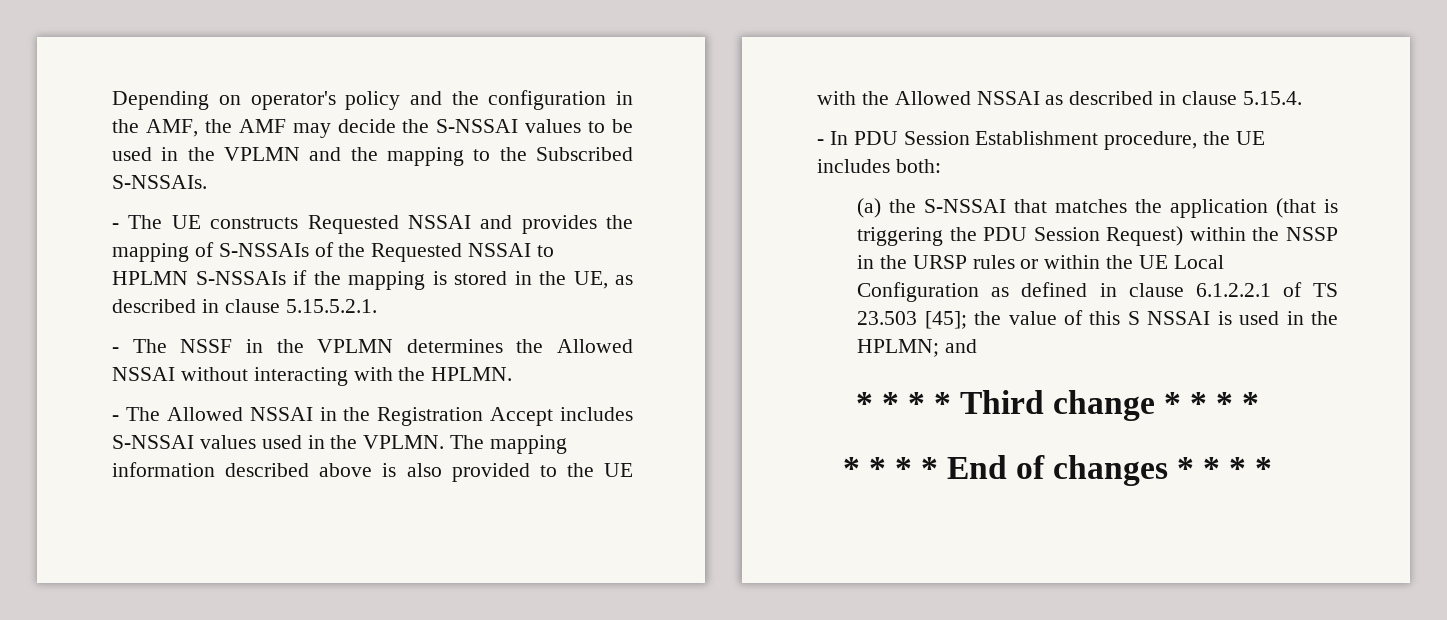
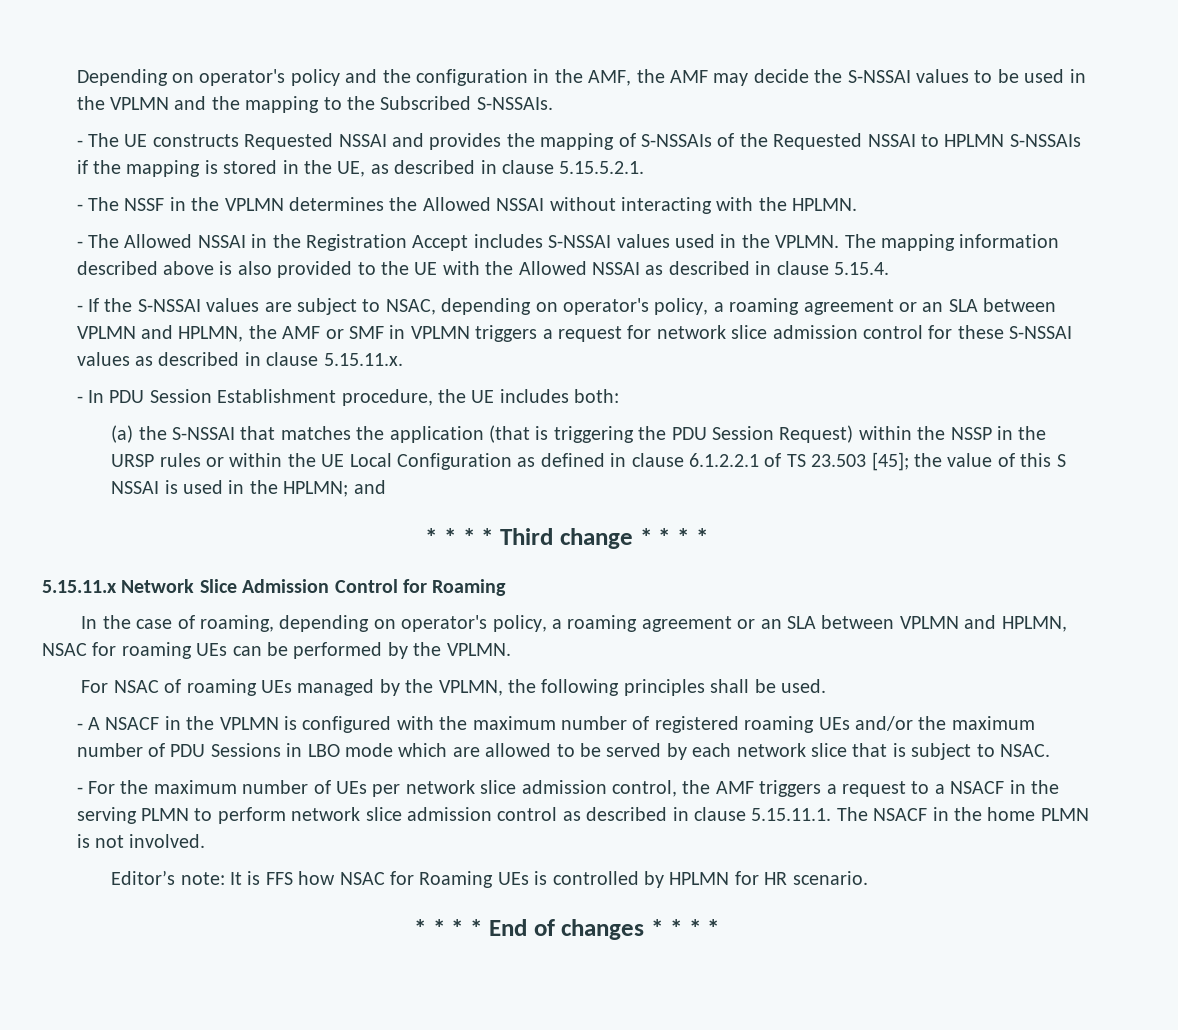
(1302, 98) none -> [76,298,1057,315] [76,325,1073,342] [76,352,403,366] // - If the S-NSSAI values are subject to NSAC, depending on operator's policy, a roaming agreement or an SLA between VPLMN and HPLMN, the AMF or SMF in VPLMN triggers a request for network slice admission control for these S-NSSAI values as described in clause 5.15.11.x.
(1260, 403) none -> [42,579,507,596] [81,615,1067,632] [42,642,511,659] [81,679,826,696] [76,716,1035,733] [76,743,1050,760] [76,780,1059,797] [76,807,1089,824] [76,834,206,848] [111,870,868,888] // 5.15.11.x Network Slice Admission Control for Roaming // In the case of roaming, depending on operator's policy, a roaming agreement or an SLA between VPLMN and HPLMN, NSAC for roaming UEs can be performed by the VPLMN. // For NSAC of roaming UEs managed by the VPLMN, the following principles shall be used. // - A NSACF in the VPLMN is configured with the maximum number of registered roaming UEs and/or the maximum number of PDU Sessions in LBO mode which are allowed to be served by each network slice that is subject to NSAC. // - For the maximum number of UEs per network slice admission control, the AMF triggers a request to a NSACF in the serving PLMN to perform network slice admission control as described in clause 5.15.11.1. The NSACF in the home PLMN is not involved. // Editor’s note: It is FFS how NSAC for Roaming UEs is controlled by HPLMN for HR scenario.

